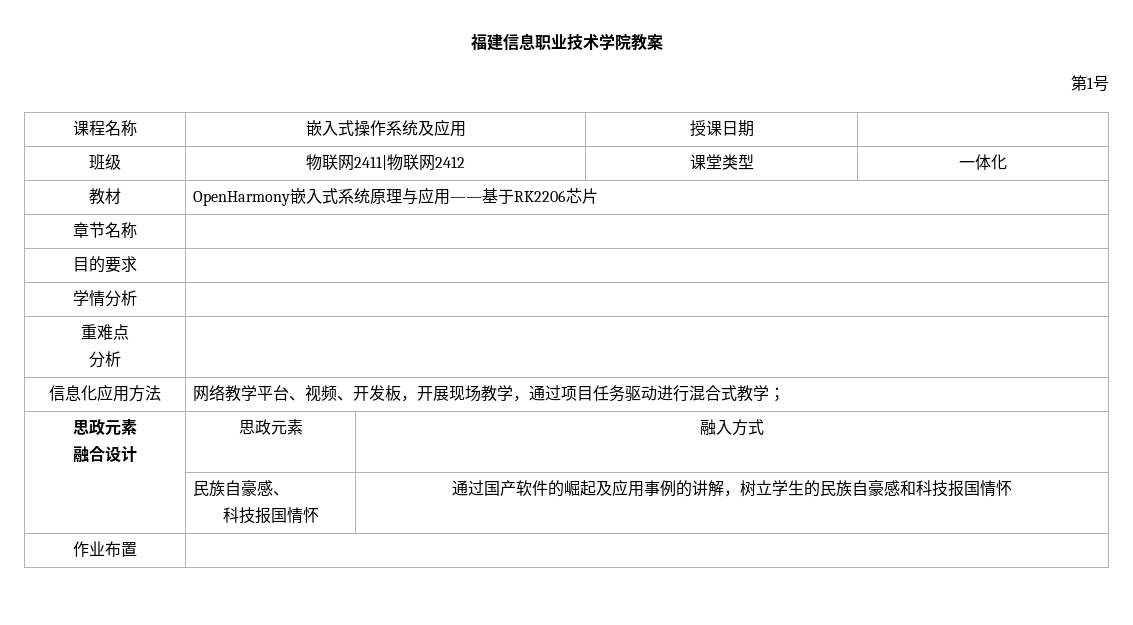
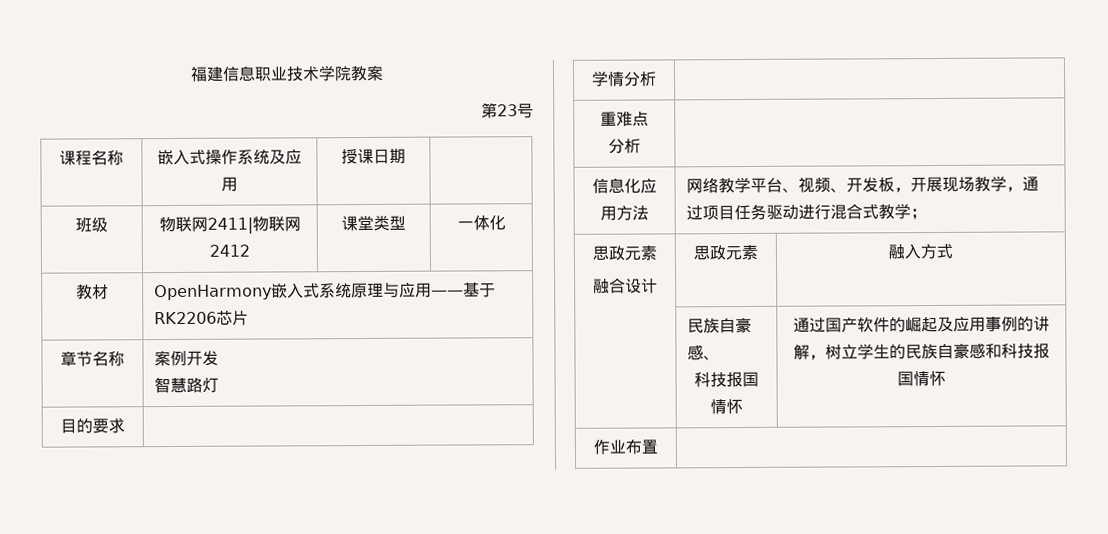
[1087,77,1093,89] 1 -> [497,104,518,117] 23
(137, 230) none -> [153,350,219,367] [153,377,219,394] 案例开发 // 智慧路灯

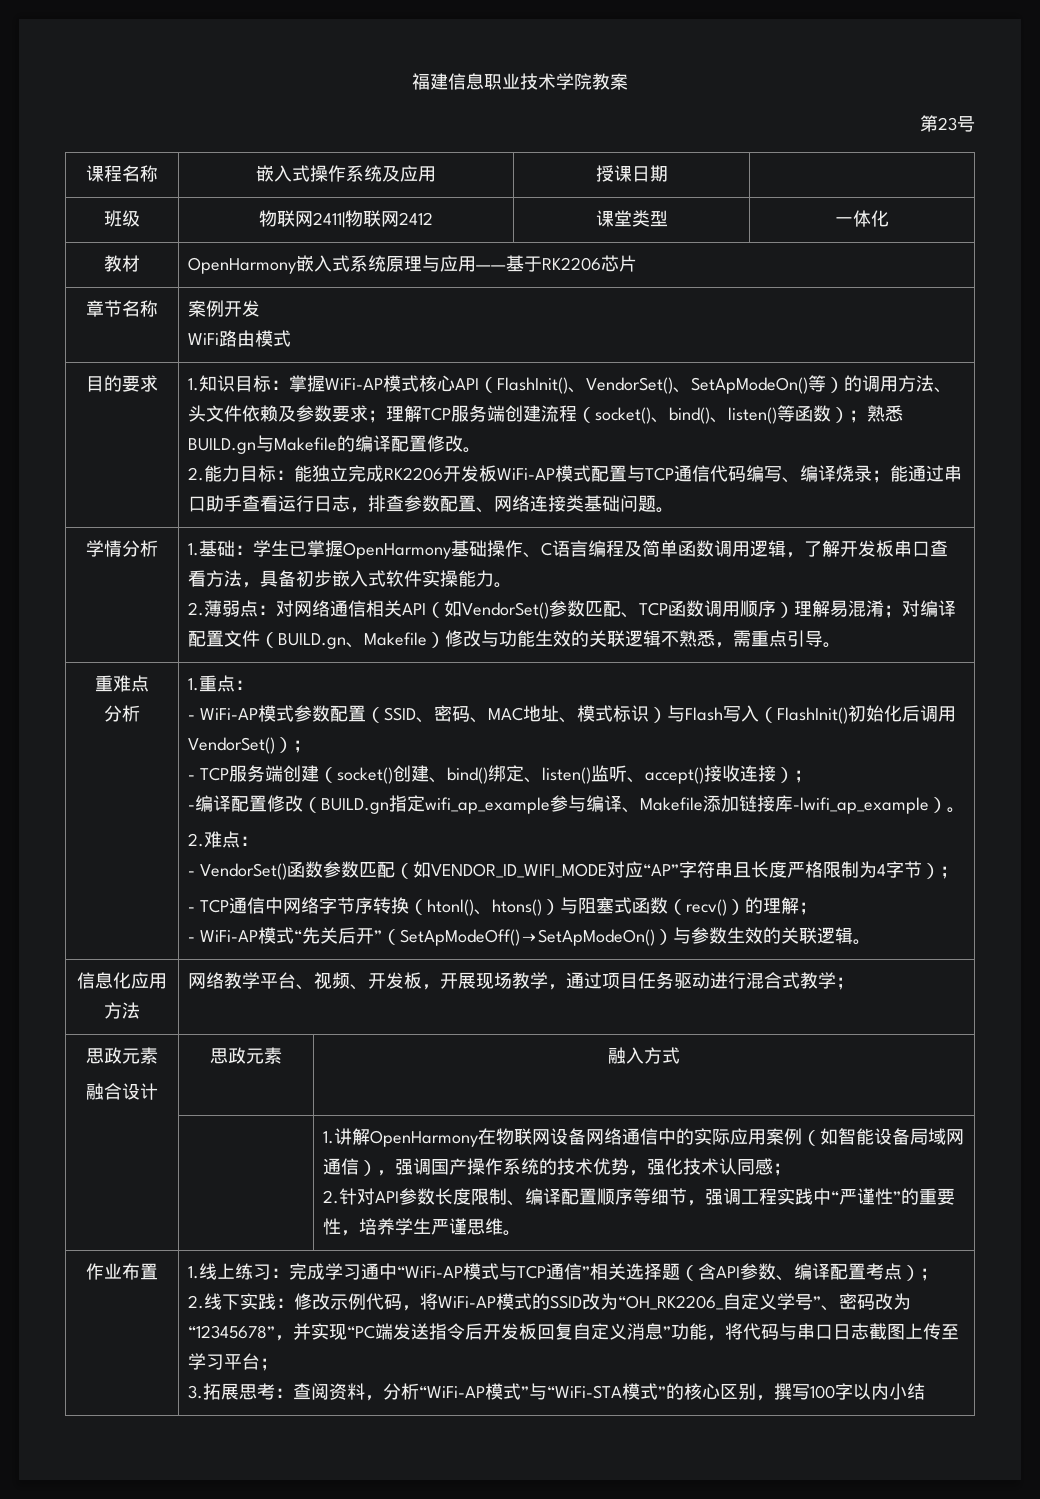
[153,377,219,394] 智慧路灯 -> [187,330,291,347] WiFi路由模式
[591,70,657,87] [600,111,649,127] [608,138,641,154] // 学情分析 | // 重难点 // 分析 | -> [187,375,952,394] [187,405,903,424] [187,435,481,454] [187,465,962,483] [187,495,674,513] [86,540,158,557] [187,540,948,559] [187,570,512,588] [187,600,956,619] [187,630,841,649] [95,675,149,692] [104,705,140,722] [187,675,253,692] [187,705,956,724] [187,737,311,754] [187,765,812,784] [187,795,965,814] [187,831,258,848] [187,861,958,880] [187,897,817,916] [187,927,871,946] 1.知识目标：掌握WiFi-AP模式核心API（FlashInit()、VendorSet()、SetApModeOn()等）的调用方法、头文件依赖及参数要求；理解TCP服务端创建流程（socket()、bind()、listen()等函数）；熟悉BUILD.gn与Makefile的编译配置修改。 // 2.能力目标：能独立完成RK2206开发板WiFi-AP模式配置与TCP通信代码编写、编译烧录；能通过串口助手查看运行日志，排查参数配置、网络连接类基础问题。 // 学情分析 | 1.基础：学生已掌握OpenHarmony基础操作、C语言编程及简单函数调用逻辑，了解开发板串口查看方法，具备初步嵌入式软件实操能力。 // 2.薄弱点：对网络通信相关API（如VendorSet()参数匹配、TCP函数调用顺序）理解易混淆；对编译配置文件（BUILD.gn、Makefile）修改与功能生效的关联逻辑不熟悉，需重点引导。 // 重难点 // 分析 | 1.重点： // - WiFi-AP模式参数配置（SSID、密码、MAC地址、模式标识）与Flash写入（FlashInit()初始化后调用VendorSet()）； // - TCP服务端创建（socket()创建、bind()绑定、listen()监听、accept()接收连接）； // -编译配置修改（BUILD.gn指定wifi_ap_example参与编译、Makefile添加链接库-lwifi_ap_example）。 // 2.难点： // - VendorSet()函数参数匹配（如VENDOR_ID_WIFI_MODE对应“AP”字符串且长度严格限制为4字节）； // - TCP通信中网络字节序转换（htonl()、htons()）与阻塞式函数（recv()）的理解； // - WiFi-AP模式“先关后开”（SetApModeOff()→SetApModeOn()）与参数生效的关联逻辑。
[686,317,752,334] [686,344,720,361] [694,371,759,388] [710,399,743,415] [793,316,1050,333] [793,342,1050,360] [897,370,946,387] [593,438,658,455] 民族自豪感、 // 科技报国情怀 | 通过国产软件的崛起及应用事例的讲解，树立学生的民族自豪感和科技报国情怀 // 作业布置 | -> [322,1128,964,1147] [322,1158,791,1176] [322,1188,955,1206] [322,1218,521,1236] [86,1263,158,1280] [187,1263,938,1281] [187,1293,911,1311] [187,1323,959,1341] [187,1353,278,1371] [187,1383,925,1401] | 1.讲解OpenHarmony在物联网设备网络通信中的实际应用案例（如智能设备局域网通信），强调国产操作系统的技术优势，强化技术认同感； // 2.针对API参数长度限制、编译配置顺序等细节，强调工程实践中“严谨性”的重要性，培养学生严谨思维。 // 作业布置 | 1.线上练习：完成学习通中“WiFi-AP模式与TCP通信”相关选择题（含API参数、编译配置考点）； // 2.线下实践：修改示例代码，将WiFi-AP模式的SSID改为“OH_RK2206_自定义学号”、密码改为“12345678”，并实现“PC端发送指令后开发板回复自定义消息”功能，将代码与串口日志截图上传至学习平台； // 3.拓展思考：查阅资料，分析“WiFi-AP模式”与“WiFi-STA模式”的核心区别，撰写100字以内小结

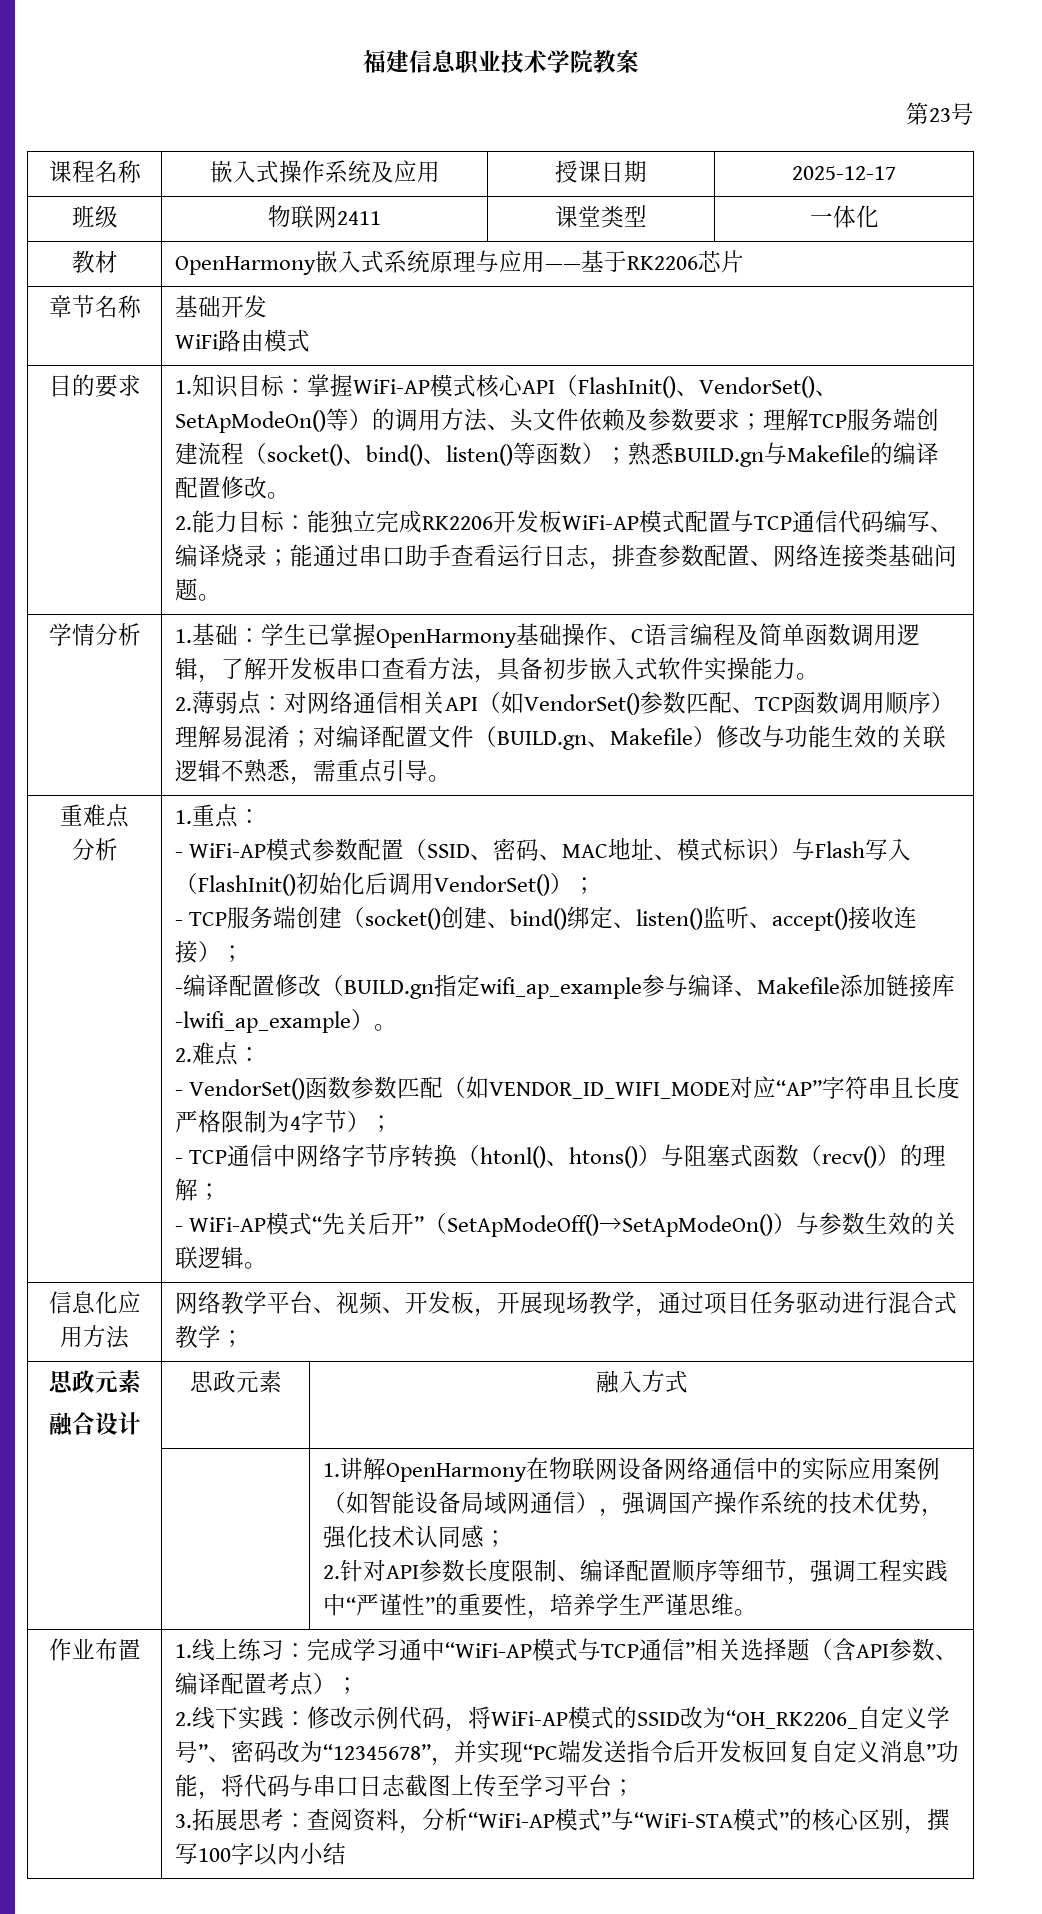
(668, 173) none -> [792,166,896,180] 2025-12-17
[313,210,433,228] 2411|物联网2412 -> [337,211,381,225] 2411
[187,300,224,317] 案例 -> [174,295,221,318] 基础

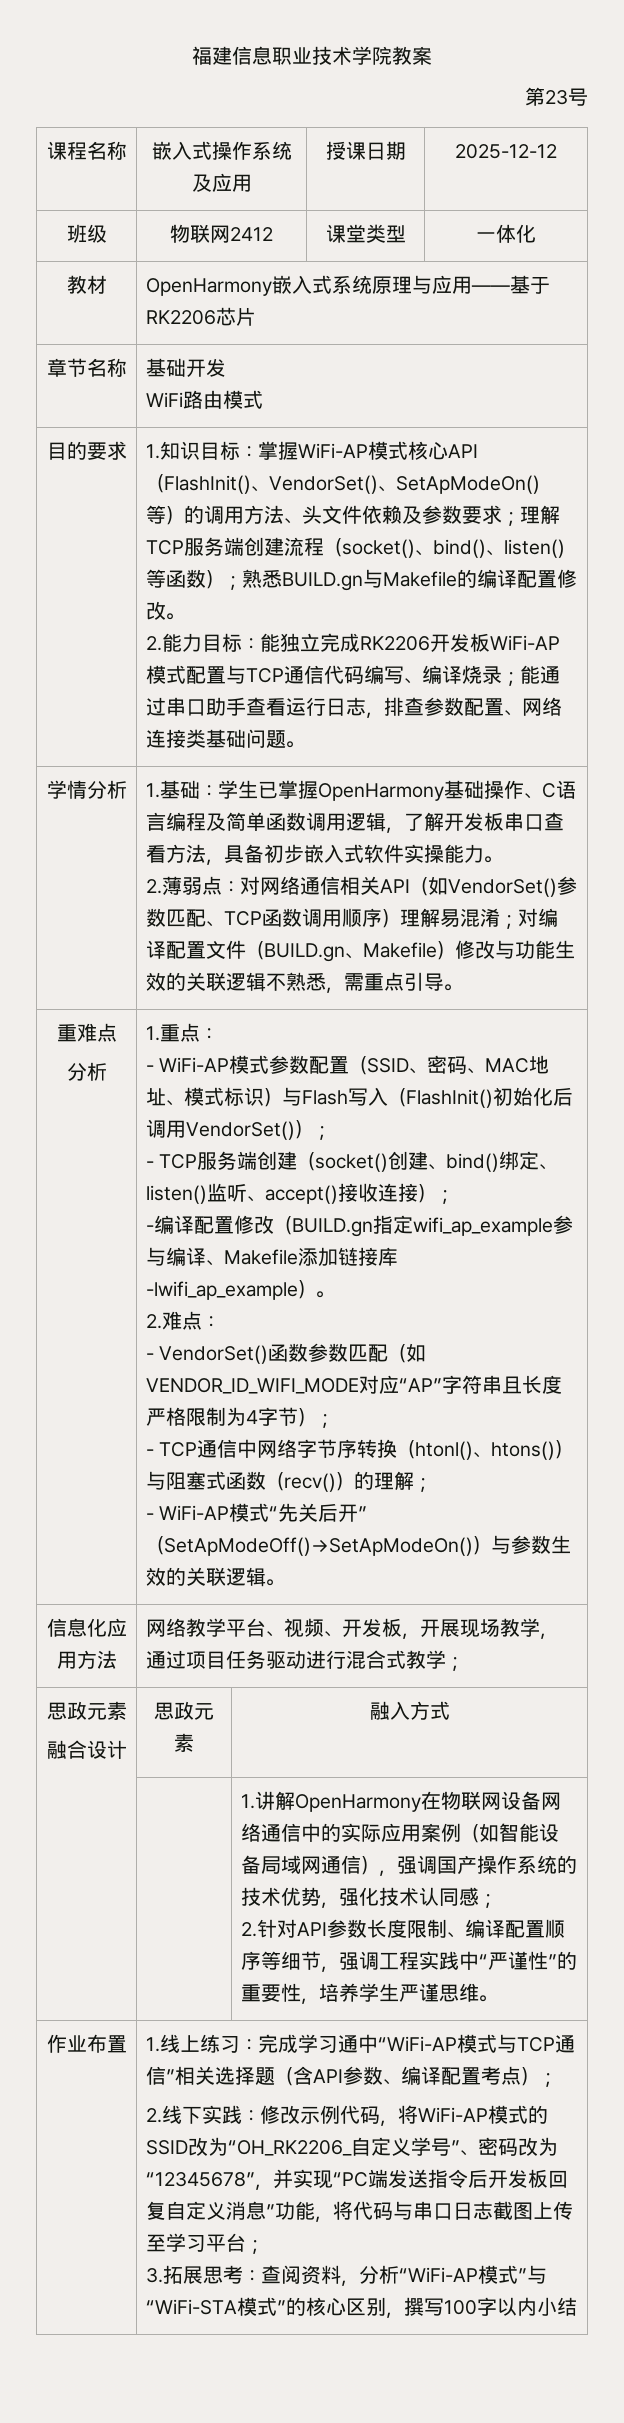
[792,166,896,180] 2025-12-17 -> [455,144,557,159] 2025-12-12
[337,211,381,225] 2411 -> [230,227,273,241] 2412

